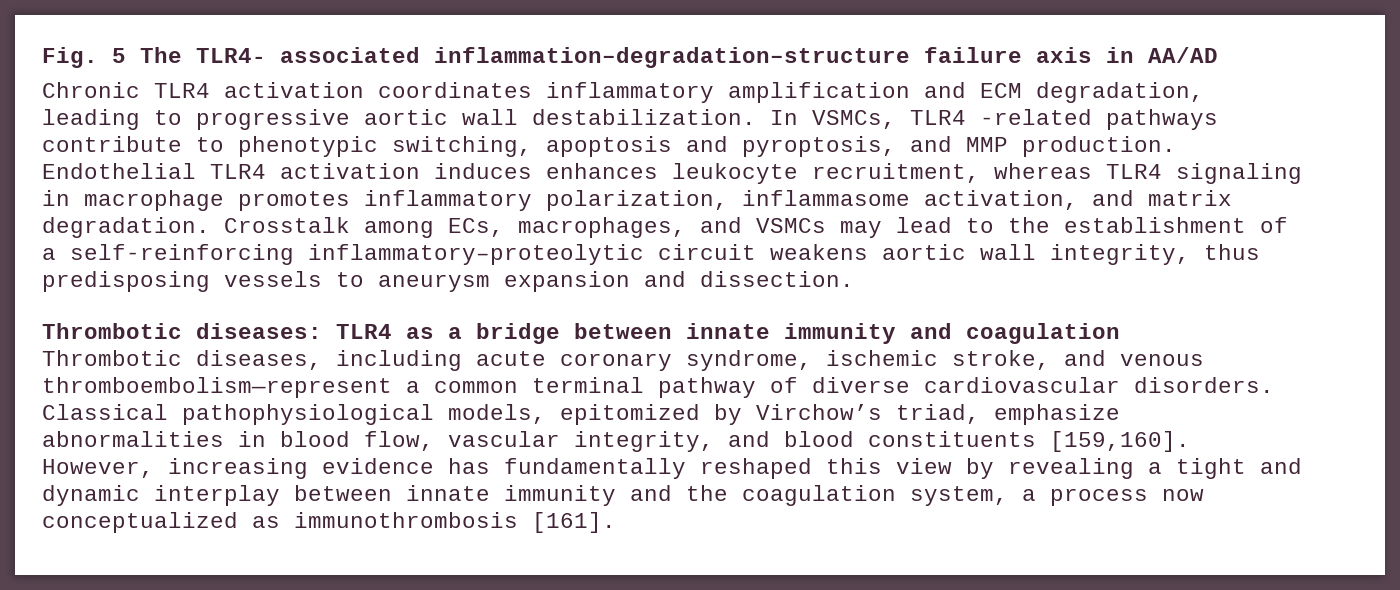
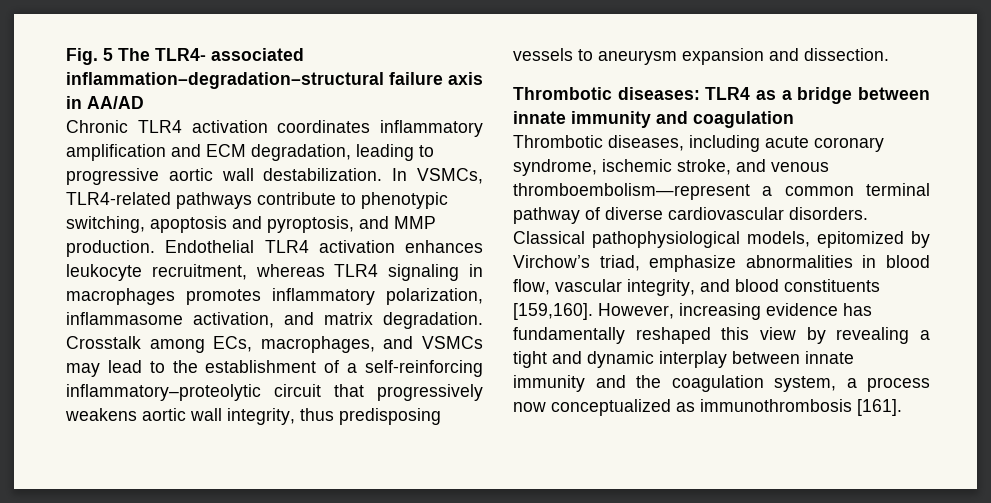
[434,47,910,68] inflammation–degradation–structure -> [66,72,384,89] inflammation–degradation–structural
[910,109,1092,125] TLR4 -related -> [66,192,171,205] TLR4-related
[434,163,532,179] induces -> (395, 246) none
[84,190,224,211] macrophage -> [66,288,175,305] macrophages
(756, 252) none -> [334,384,483,401] that progressively

